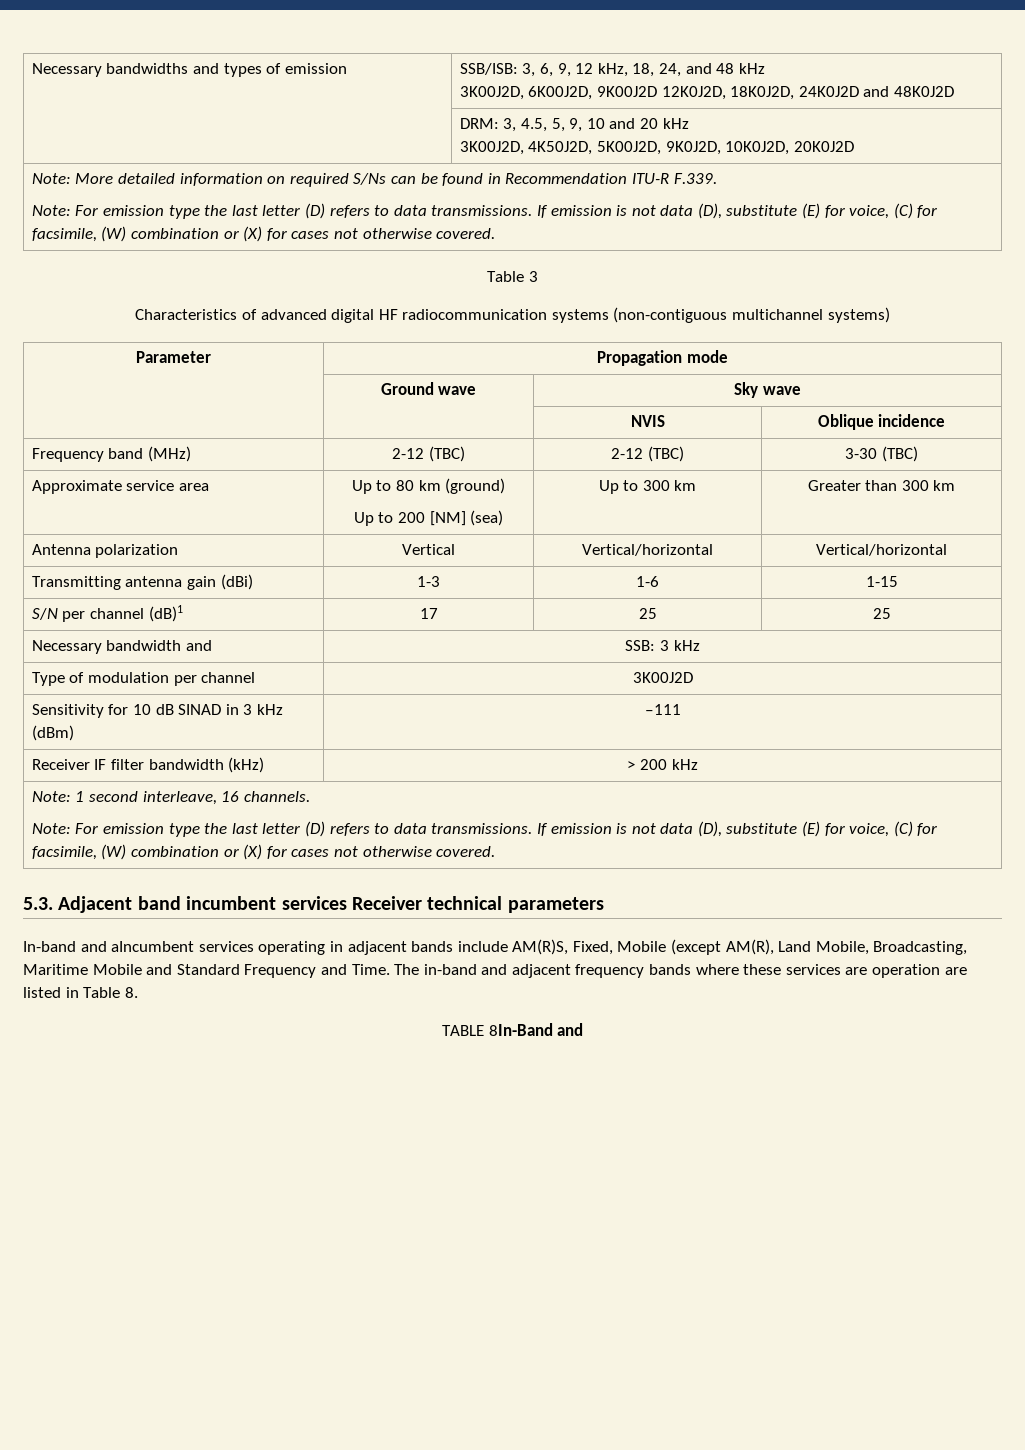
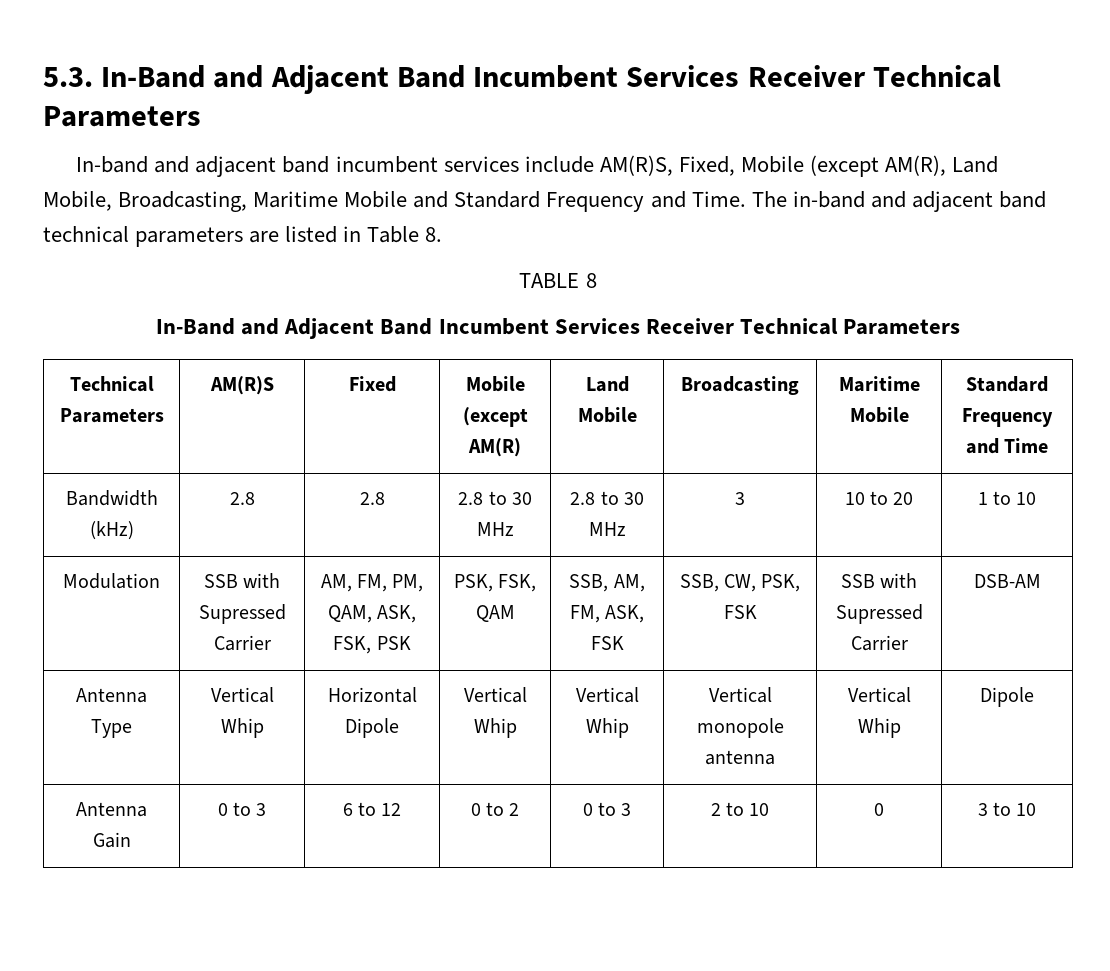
[31,63,347,77] [459,63,765,77] [459,86,954,100] [459,118,689,132] [459,141,854,155] [31,173,717,187] [31,203,938,219] [31,226,496,242] [487,271,538,282] [135,307,890,323] [136,351,211,363] [597,350,728,366] [380,382,477,395] [734,382,801,398] [630,415,665,427] [817,414,946,430] [31,446,192,462] [392,446,465,462] [611,446,684,462] [845,446,918,462] [31,480,210,494] [351,478,506,494] [353,510,504,526] [598,480,697,494] [807,480,956,491] [31,544,179,558] [402,544,455,555] [582,544,713,556] [816,544,947,556] [31,574,253,590] [417,576,440,587] [636,576,659,587] [865,576,898,587] [31,605,183,622] [419,608,438,619] [638,608,657,619] [872,608,891,619] [31,640,213,654] [625,640,700,651] [31,672,256,686] [632,672,693,683] [31,704,283,718] [31,725,74,741] [644,704,681,715] [31,757,265,773] [627,759,698,770] [31,791,310,805] [31,821,938,837] [31,844,496,860] [23,896,604,913] [23,941,454,955] Necessary bandwidths and types of emission | SSB/ISB: 3, 6, 9, 12 kHz, 18, 24, and 48 kHz // 3K00J2D, 6K00J2D, 9K00J2D 12K0J2D, 18K0J2D, 24K0J2D and 48K0J2D // | DRM: 3, 4.5, 5, 9, 10 and 20 kHz // 3K00J2D, 4K50J2D, 5K00J2D, 9K0J2D, 10K0J2D, 20K0J2D // Note: More detailed information on required S/Ns can be found in Recommendation ITU-R F.339. // Note: For emission type the last letter (D) refers to data transmissions. If emission is not data (D), substitute (E) for voice, (C) for facsimile, (W) combination or (X) for cases not otherwise covered. // Table 3 // Characteristics of advanced digital HF radiocommunication systems (non-contiguous multichannel systems) // Parameter | Propagation mode // | Ground wave | Sky wave // | | NVIS | Oblique incidence // Frequency band (MHz) | 2-12 (TBC) | 2-12 (TBC) | 3-30 (TBC) // Approximate service area | Up to 80 km (ground) // Up to 200 [NM] (sea) | Up to 300 km | Greater than 300 km // Antenna polarization | Vertical | Vertical/horizontal | Vertical/horizontal // Transmitting antenna gain (dBi) | 1-3 | 1-6 | 1-15 // S/N per channel (dB)1 | 17 | 25 | 25 // Necessary bandwidth and | SSB: 3 kHz // Type of modulation per channel | 3K00J2D // Sensitivity for 10 dB SINAD in 3 kHz (dBm) | ‒111 // Receiver IF filter bandwidth (kHz) | > 200 kHz // Note: 1 second interleave, 16 channels. // Note: For emission type the last letter (D) refers to data transmissions. If emission is not data (D), substitute (E) for voice, (C) for facsimile, (W) combination or (X) for cases not otherwise covered. // 5.3. Adjacent band incumbent services Receiver technical parameters // In-band and aIncumbent services operating in adjacent bands -> [43,65,1001,94] [43,106,201,127] [76,156,519,177] 5.3. In-Band and Adjacent Band Incumbent Services Receiver Technical Parameters // In-band and adjacent band incumbent services
[575,964,941,978] frequency bands where these services are operation -> [998,191,1046,208] [43,226,244,247] band technical parameters
[488,1023,584,1036] 8In-Band and -> [585,273,597,288] [156,318,960,339] [69,376,154,392] [59,408,164,423] [209,376,274,395] [348,376,396,392] [465,376,525,392] [462,407,528,427] [468,438,521,457] [585,376,629,392] [577,407,637,423] [681,376,800,395] [838,376,920,392] [849,407,909,423] [966,376,1048,392] [962,408,1053,427] [965,438,1049,454] [65,490,158,506] [89,521,134,540] [229,492,255,505] [359,492,385,505] [458,491,532,505] [476,522,514,536] [570,491,644,505] [588,522,626,536] [735,492,746,505] [844,491,914,505] [977,491,1037,505] [63,573,160,589] [203,573,281,588] [198,604,286,624] [213,635,271,651] [320,574,424,592] [327,605,417,623] [333,636,411,654] [453,574,537,592] [475,605,515,622] [569,574,645,592] [569,605,645,623] [590,636,624,650] [679,574,801,592] [723,605,757,619] [840,573,918,588] [835,604,923,624] [850,635,908,651] [973,574,1041,588] [76,688,147,703] [91,719,132,738] [210,687,274,703] [220,718,264,738] [327,687,417,703] [345,718,399,738] [463,687,527,703] [473,718,517,738] [575,687,639,703] [585,718,629,738] [708,687,772,703] [696,718,784,738] [705,750,776,765] [847,687,911,703] [857,718,901,738] [980,687,1034,707] [76,802,147,817] [92,832,131,848] [217,802,267,816] [342,802,402,816] [470,802,520,816] [582,802,632,816] [710,802,770,816] [874,803,884,816] [977,802,1037,816] 8 // In-Band and Adjacent Band Incumbent Services Receiver Technical Parameters // Technical Parameters | AM(R)S | Fixed | Mobile (except AM(R) | Land Mobile | Broadcasting | Maritime Mobile | Standard Frequency and Time // Bandwidth (kHz) | 2.8 | 2.8 | 2.8 to 30 MHz | 2.8 to 30 MHz | 3 | 10 to 20 | 1 to 10 // Modulation | SSB with Supressed Carrier | AM, FM, PM, QAM, ASK, FSK, PSK | PSK, FSK, QAM | SSB, AM, FM, ASK, FSK | SSB, CW, PSK, FSK | SSB with Supressed Carrier | DSB-AM // Antenna Type | Vertical Whip | Horizontal Dipole | Vertical Whip | Vertical Whip | Vertical monopole antenna | Vertical Whip | Dipole // Antenna Gain | 0 to 3 | 6 to 12 | 0 to 2 | 0 to 3 | 2 to 10 | 0 | 3 to 10

